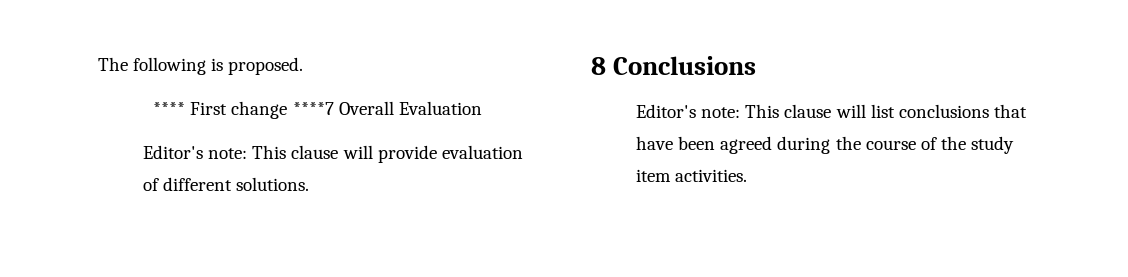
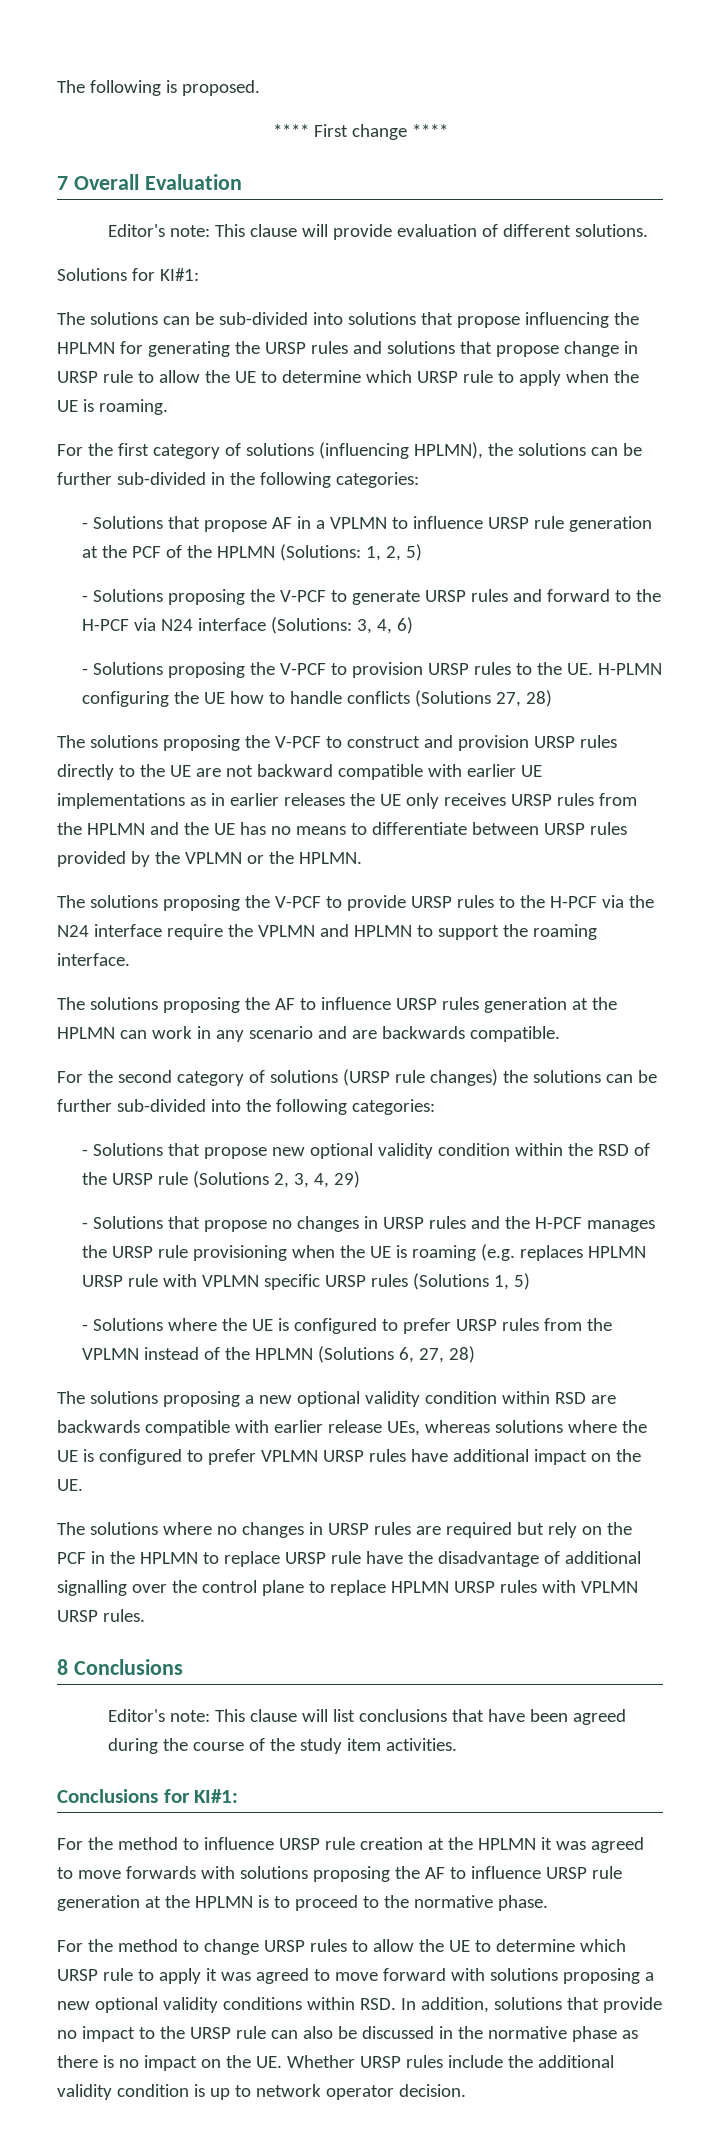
[292,102,334,115] ****7 -> [411,124,448,137] [57,176,68,190] **** // 7
(310, 184) none -> [57,268,199,281] [57,312,639,328] [57,341,638,357] [57,370,639,386] [57,399,168,415] [57,442,642,459] [57,472,419,488] [82,516,653,532] [82,544,423,561] [82,589,662,605] [82,617,414,634] [82,662,663,678] [82,690,553,707] [57,735,617,751] [57,764,542,780] [57,793,637,809] [57,822,627,835] [57,851,362,867] [57,895,654,911] [57,924,597,940] [57,953,130,966] [57,997,617,1013] [57,1026,560,1042] [57,1069,657,1086] [57,1099,435,1115] [82,1143,651,1159] [82,1171,361,1188] [82,1216,656,1232] [82,1244,647,1261] [82,1273,531,1290] [82,1318,613,1334] [82,1346,476,1363] [57,1391,616,1407] [57,1420,647,1436] [57,1449,641,1465] [57,1479,83,1491] [57,1522,632,1538] [57,1551,641,1567] [57,1580,638,1596] [57,1609,145,1622] // Solutions for KI#1: // The solutions can be sub-divided into solutions that propose influencing the HPLMN for generating the URSP rules and solutions that propose change in URSP rule to allow the UE to determine which URSP rule to apply when the UE is roaming. // For the first category of solutions (influencing HPLMN), the solutions can be further sub-divided in the following categories: // - Solutions that propose AF in a VPLMN to influence URSP rule generation at the PCF of the HPLMN (Solutions: 1, 2, 5) // - Solutions proposing the V-PCF to generate URSP rules and forward to the H-PCF via N24 interface (Solutions: 3, 4, 6) // - Solutions proposing the V-PCF to provision URSP rules to the UE. H-PLMN configuring the UE how to handle conflicts (Solutions 27, 28) // The solutions proposing the V-PCF to construct and provision URSP rules directly to the UE are not backward compatible with earlier UE implementations as in earlier releases the UE only receives URSP rules from the HPLMN and the UE has no means to differentiate between URSP rules provided by the VPLMN or the HPLMN. // The solutions proposing the V-PCF to provide URSP rules to the H-PCF via the N24 interface require the VPLMN and HPLMN to support the roaming interface. // The solutions proposing the AF to influence URSP rules generation at the HPLMN can work in any scenario and are backwards compatible. // For the second category of solutions (URSP rule changes) the solutions can be further sub-divided into the following categories: // - Solutions that propose new optional validity condition within the RSD of the URSP rule (Solutions 2, 3, 4, 29) // - Solutions that propose no changes in URSP rules and the H-PCF manages the URSP rule provisioning when the UE is roaming (e.g. replaces HPLMN URSP rule with VPLMN specific URSP rules (Solutions 1, 5) // - Solutions where the UE is configured to prefer URSP rules from the VPLMN instead of the HPLMN (Solutions 6, 27, 28) // The solutions proposing a new optional validity condition within RSD are backwards compatible with earlier release UEs, whereas solutions where the UE is configured to prefer VPLMN URSP rules have additional impact on the UE. // The solutions where no changes in URSP rules are required but rely on the PCF in the HPLMN to replace URSP rule have the disadvantage of additional signalling over the control plane to replace HPLMN URSP rules with VPLMN URSP rules.
(748, 175) none -> [57,1789,239,1803] [57,1837,644,1853] [57,1866,622,1882] [57,1895,548,1911] [57,1939,626,1955] [57,1968,654,1984] [57,1997,662,2013] [57,2026,638,2042] [57,2055,614,2071] [57,2084,466,2100] // Conclusions for KI#1: // For the method to influence URSP rule creation at the HPLMN it was agreed to move forwards with solutions proposing the AF to influence URSP rule generation at the HPLMN is to proceed to the normative phase. // For the method to change URSP rules to allow the UE to determine which URSP rule to apply it was agreed to move forward with solutions proposing a new optional validity conditions within RSD. In addition, solutions that provide no impact to the URSP rule can also be discussed in the normative phase as there is no impact on the UE. Whether URSP rules include the additional validity condition is up to network operator decision.

